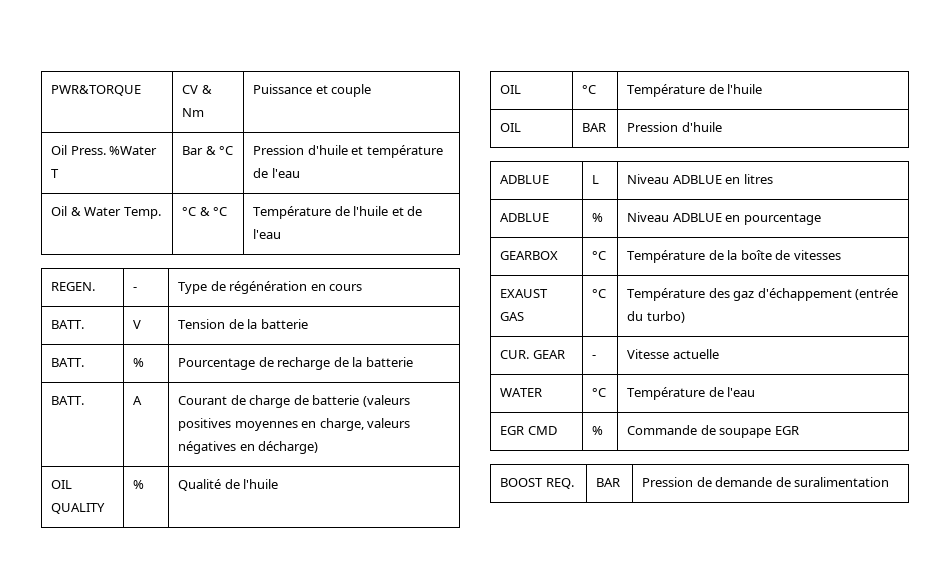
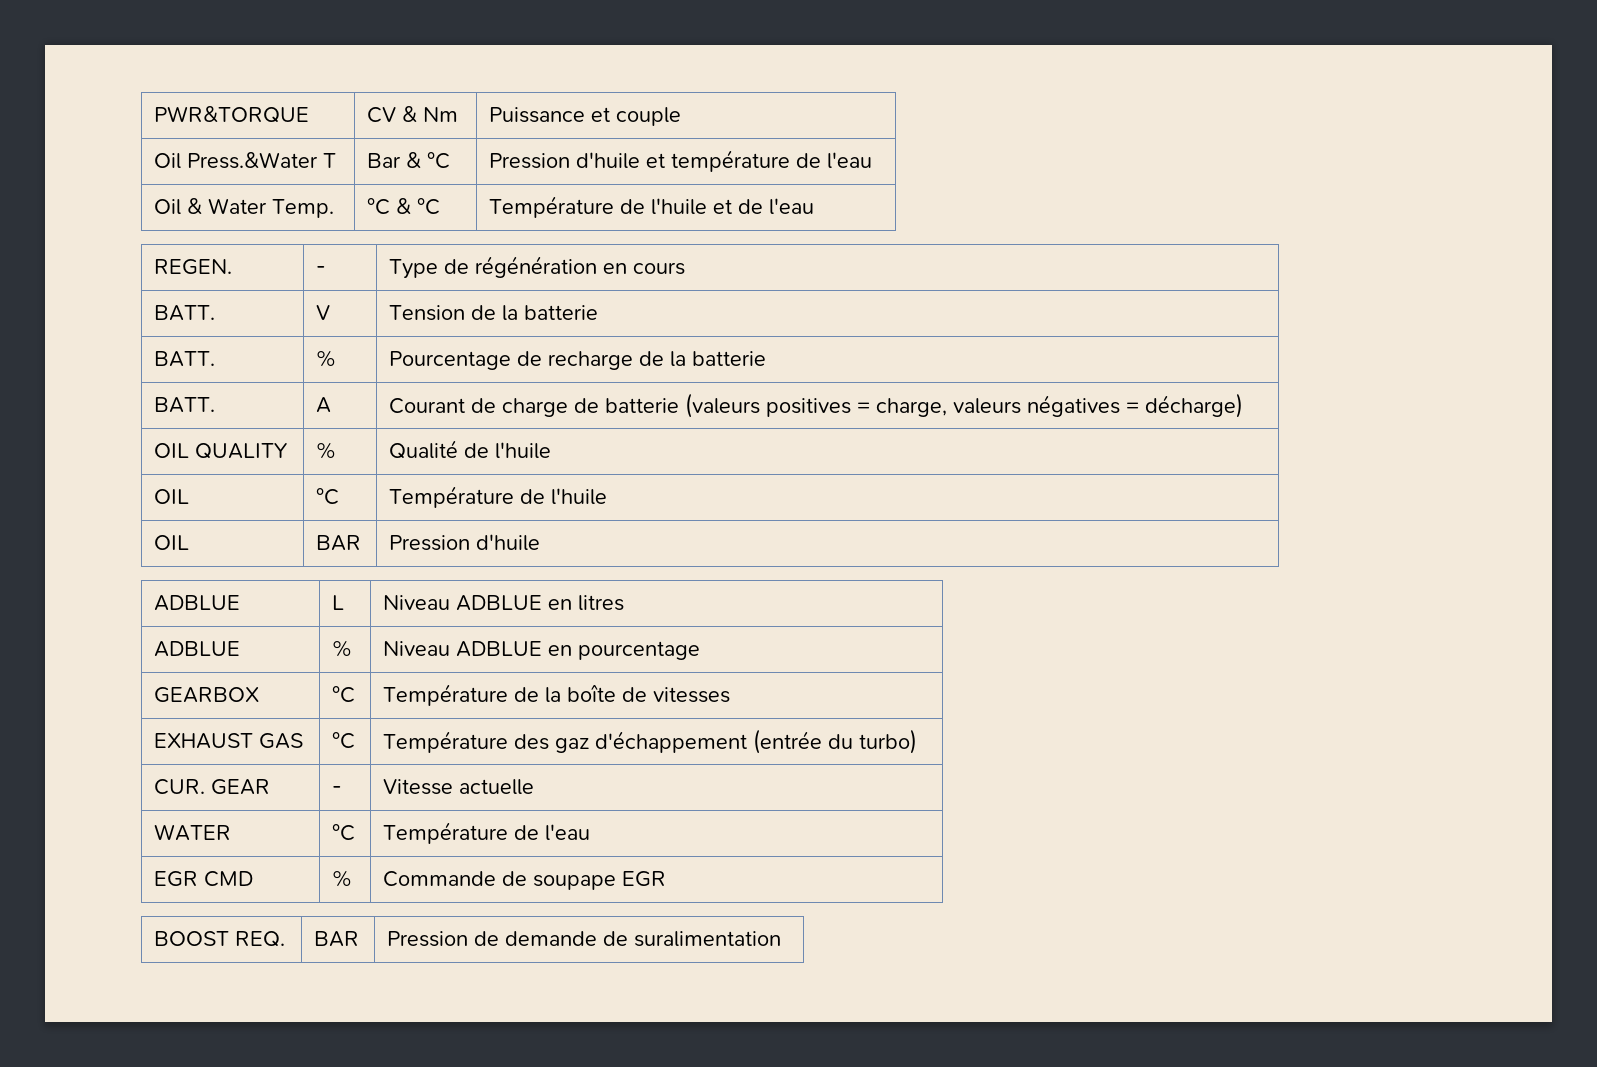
[70,146,158,155] Press. %Water -> [187,152,319,169] Press.&Water
[234,421,317,431] moyennes en -> [857,402,871,413] =
[239,444,255,451] en -> [1126,402,1140,413] =
[500,289,549,298] EXAUST -> [154,733,254,749] EXHAUST

